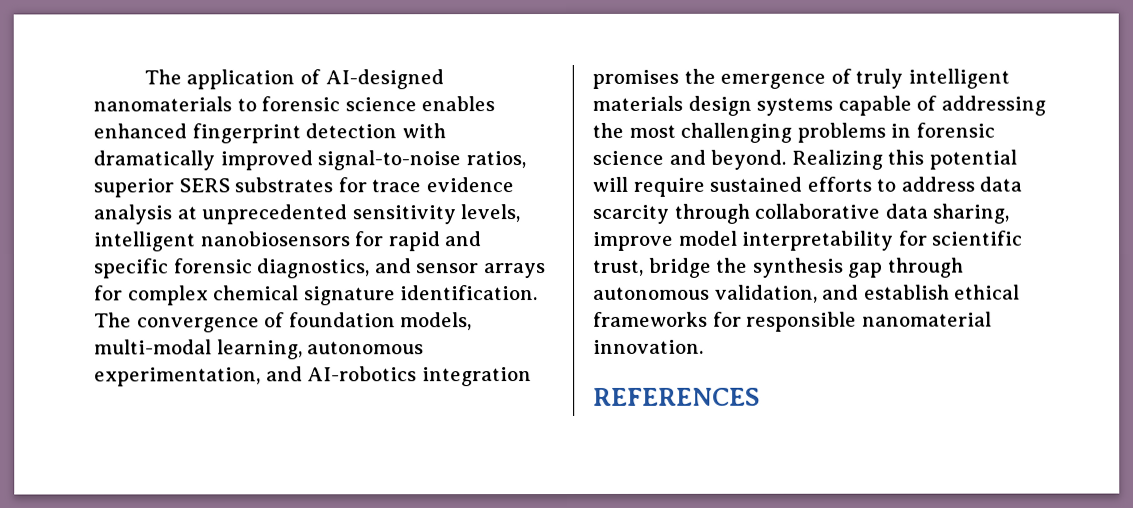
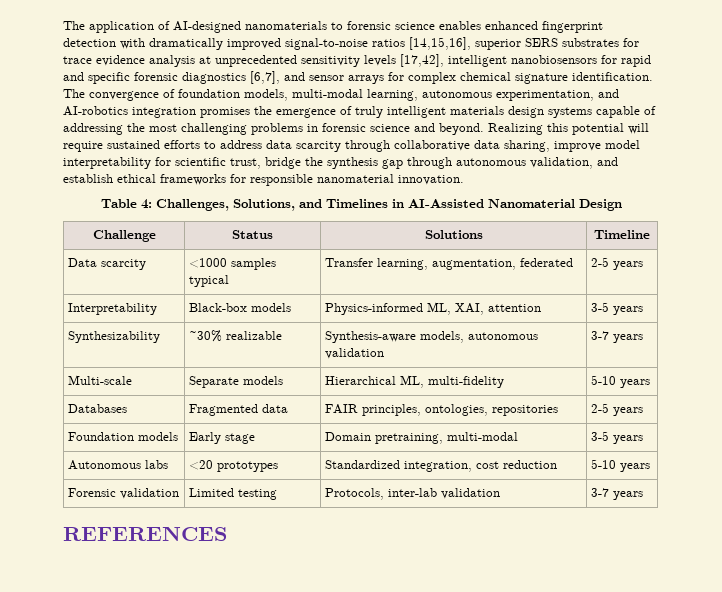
[465,151,526,169] ratios, -> [372,37,471,50] ratios [14,15,16],
[460,204,521,223] levels, -> [364,54,444,67] levels [17,42],
[257,258,371,279] diagnostics, -> [182,71,280,84] diagnostics [6,7],
(704, 346) none -> [100,199,622,211] [92,230,156,242] [232,230,273,239] [424,230,483,239] [594,230,650,239] [68,258,147,270] [189,258,277,270] [189,275,230,287] [325,258,574,270] [591,257,644,270] [68,303,158,315] [189,303,292,312] [325,302,542,315] [591,302,644,315] [68,331,161,343] [189,330,283,342] [325,331,539,343] [325,348,385,359] [591,331,644,343] [68,375,133,385] [189,376,284,388] [325,375,505,388] [591,375,651,388] [68,404,128,413] [189,404,289,416] [325,404,559,416] [591,403,644,416] [68,432,179,441] [189,432,256,444] [325,432,519,444] [591,431,644,444] [68,460,169,470] [189,460,279,472] [325,460,558,472] [591,459,651,472] [68,488,180,499] [189,488,278,500] [325,488,501,500] [591,488,644,500] // Table 4: Challenges, Solutions, and Timelines in AI-Assisted Nanomaterial Design // Challenge | Status | Solutions | Timeline // Data scarcity | <1000 samples typical | Transfer learning, augmentation, federated | 2-5 years // Interpretability | Black-box models | Physics-informed ML, XAI, attention | 3-5 years // Synthesizability | ~30% realizable | Synthesis-aware models, autonomous validation | 3-7 years // Multi-scale | Separate models | Hierarchical ML, multi-fidelity | 5-10 years // Databases | Fragmented data | FAIR principles, ontologies, repositories | 2-5 years // Foundation models | Early stage | Domain pretraining, multi-modal | 3-5 years // Autonomous labs | <20 prototypes | Standardized integration, cost reduction | 5-10 years // Forensic validation | Limited testing | Protocols, inter-lab validation | 3-7 years

